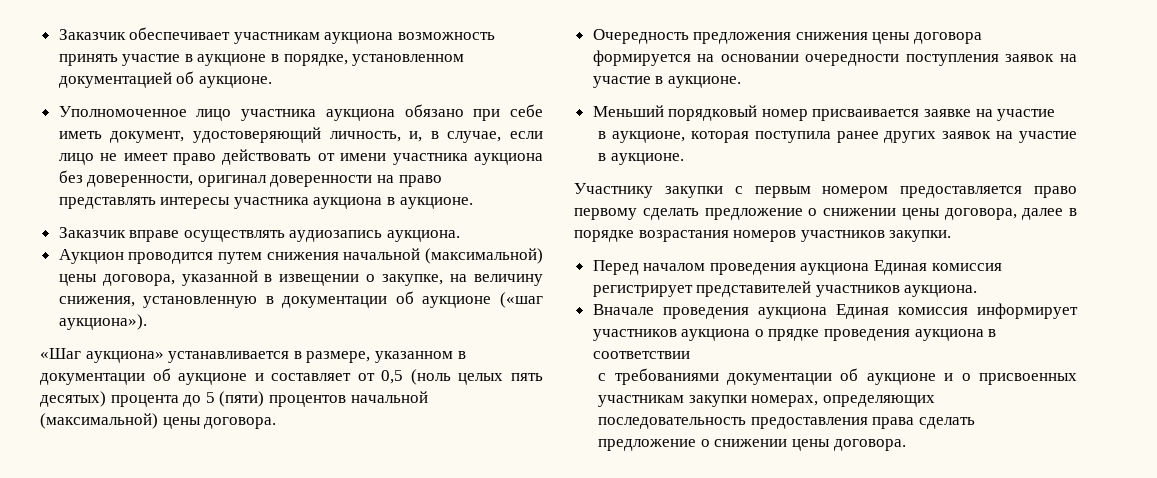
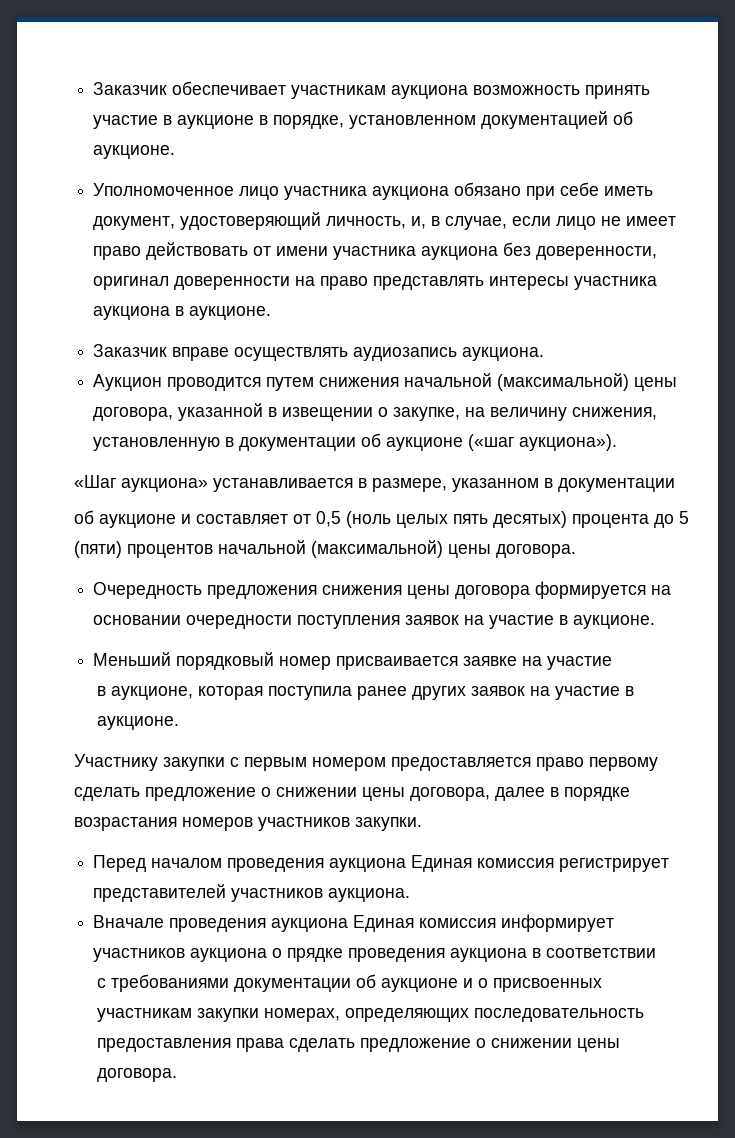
(145, 379) none -> (675, 485) //

